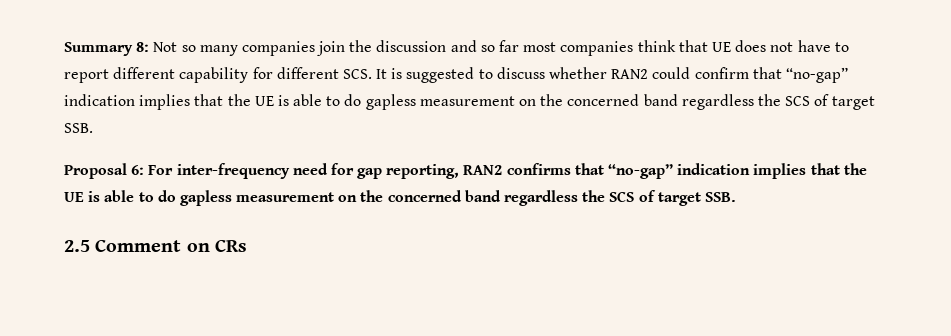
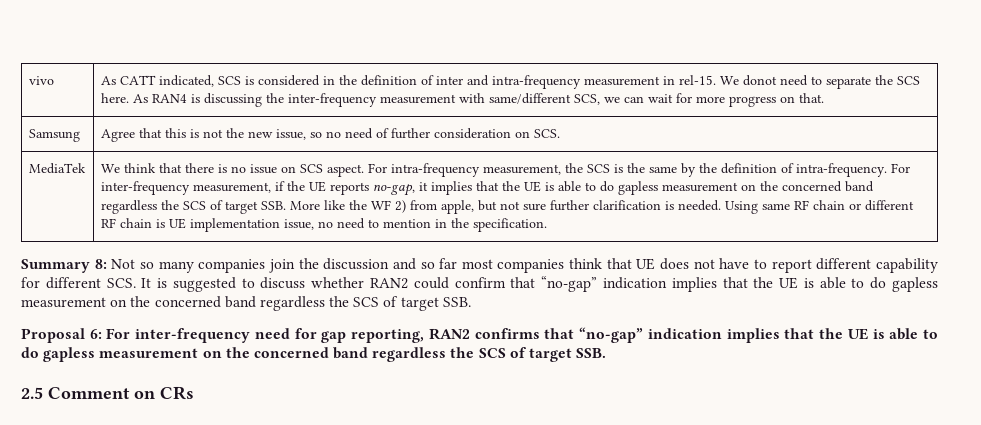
(64, 49) none -> [28,76,54,85] [100,75,920,89] [100,93,824,107] [28,129,80,142] [100,128,560,142] [28,163,86,174] [100,163,910,177] [100,181,874,196] [100,200,914,214] [100,218,547,232] vivo | As CATT indicated, SCS is considered in the definition of inter and intra-frequency measurement in rel-15. We donot need to separate the SCS here. As RAN4 is discussing the inter-frequency measurement with same/different SCS, we can wait for more progress on that. // Samsung | Agree that this is not the new issue, so no need of further consideration on SCS. // MediaTek | We think that there is no issue on SCS aspect. For intra-frequency measurement, the SCS is the same by the definition of intra-frequency. For inter-frequency measurement, if the UE reports no-gap, it implies that the UE is able to do gapless measurement on the concerned band regardless the SCS of target SSB. More like the WF 2) from apple, but not sure further clarification is needed. Using same RF chain or different RF chain is UE implementation issue, no need to mention in the specification. //

